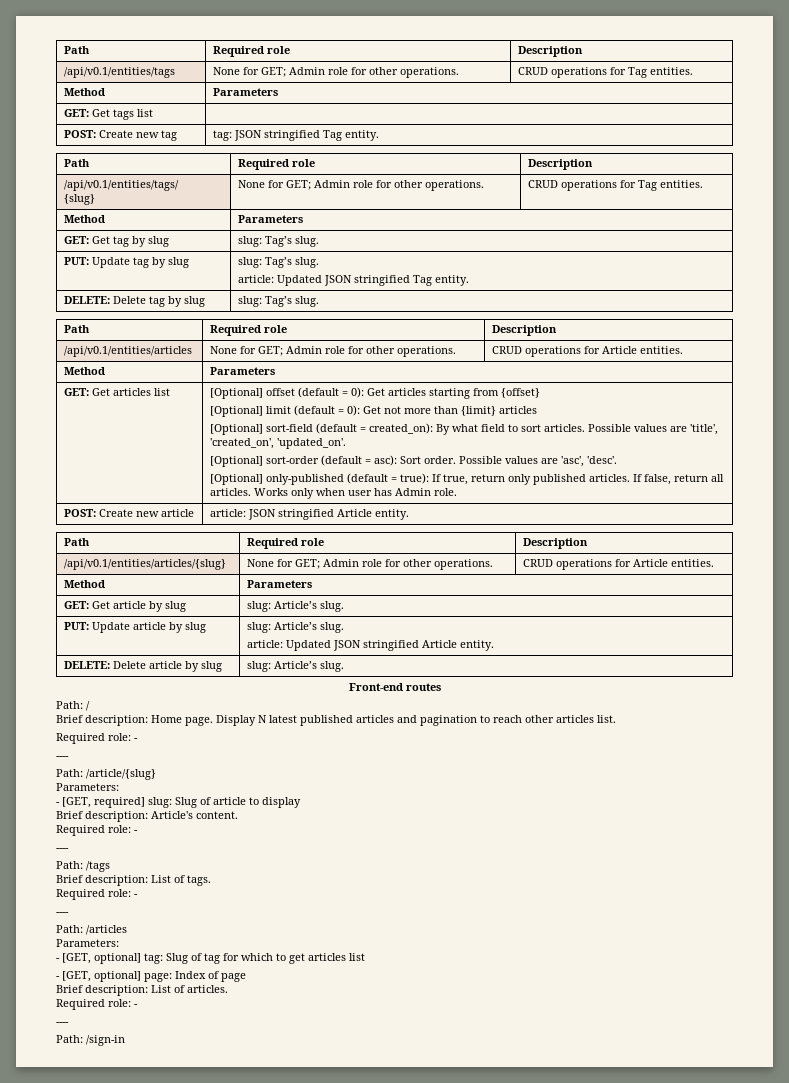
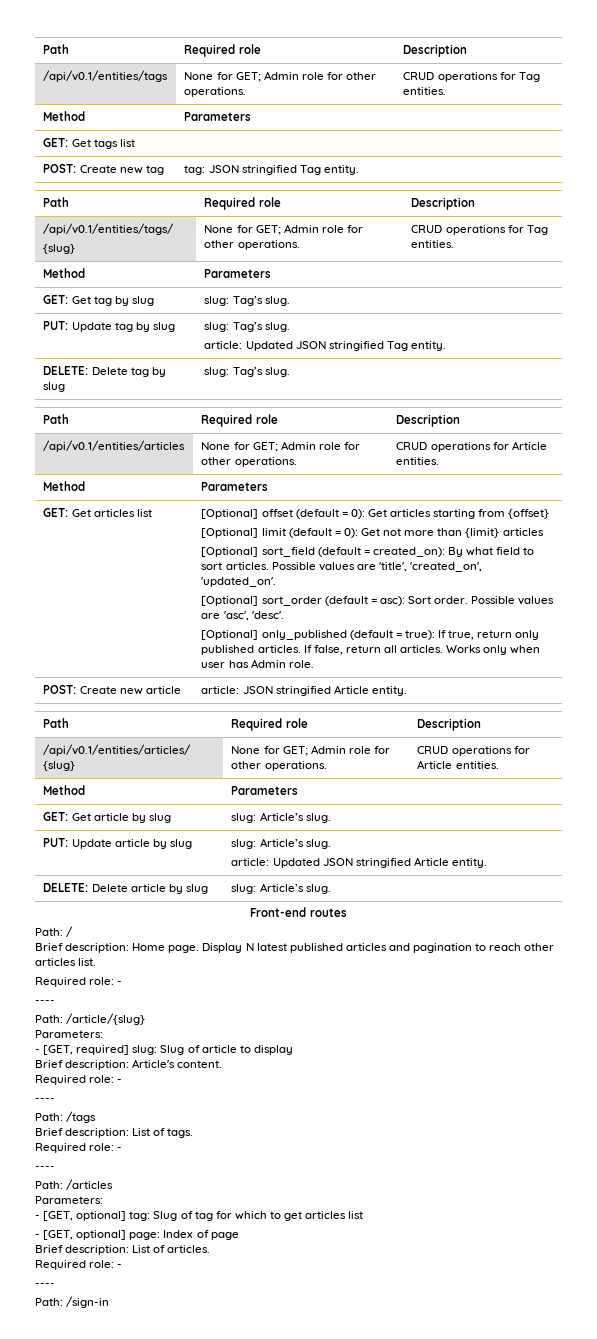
[265,424,313,432] sort-field -> [261,547,315,557] sort_field
[265,456,319,464] sort-order -> [261,596,322,606] sort_order
[265,474,344,485] only-published -> [261,630,347,640] only_published

